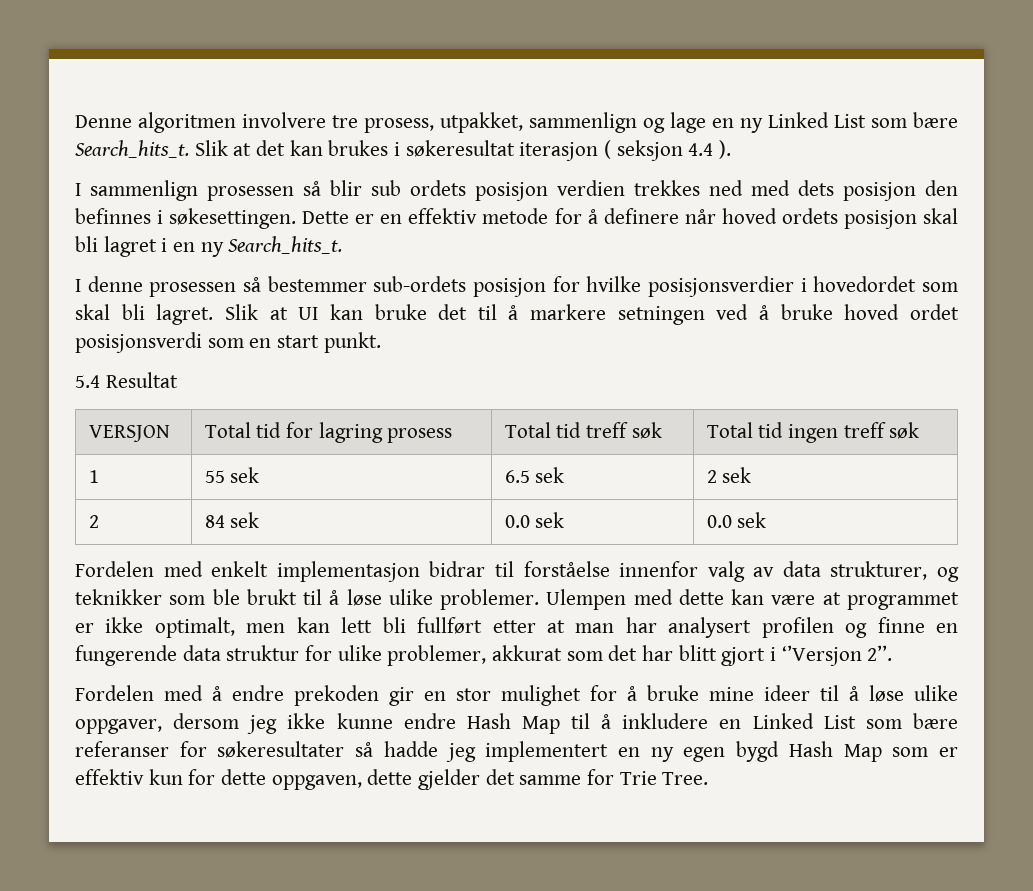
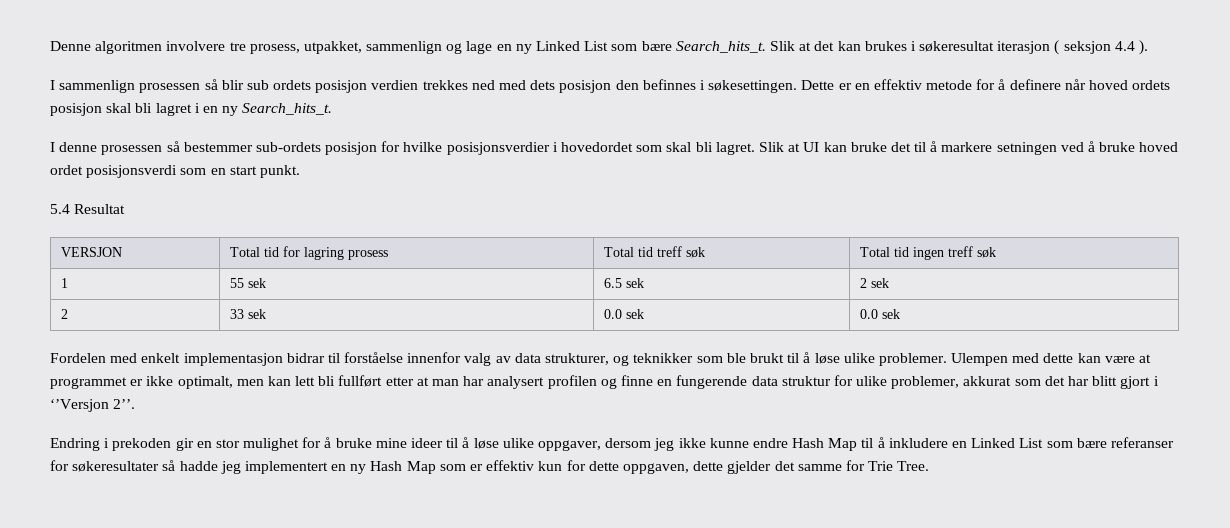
[204,515,225,528] 84 -> [229,309,244,319] 33
[75,685,284,701] Fordelen med å endre -> [50,438,110,451] Endring i
[683,741,780,762] egen bygd -> (367, 469) none

